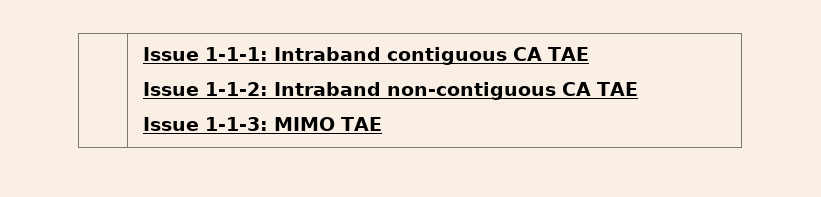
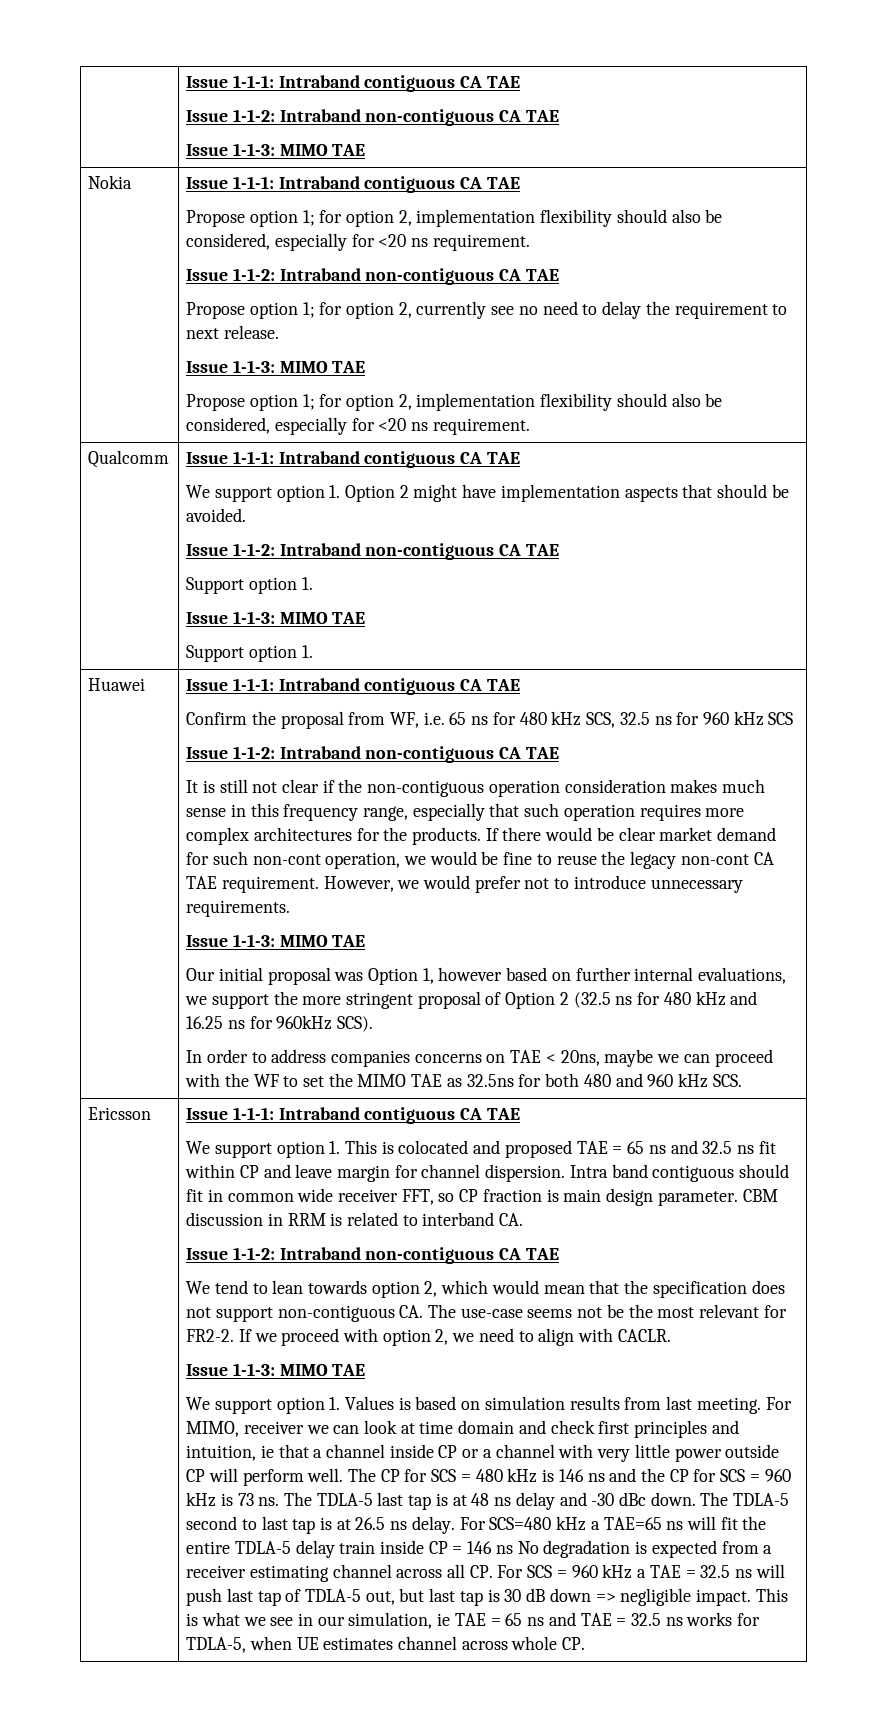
(383, 124) none -> [88,175,133,189] [186,176,520,193] [186,209,723,227] [186,233,530,251] [186,268,559,285] [186,301,788,319] [186,325,279,339] [186,360,366,373] [186,393,723,411] [186,417,530,435] [88,450,170,468] [186,451,520,468] [186,484,789,502] [186,508,247,522] [186,543,559,560] [186,577,313,594] [186,611,366,624] [186,645,313,662] [88,678,146,691] [186,678,520,695] [186,711,794,729] [186,746,559,763] [186,779,766,797] [186,803,745,821] [186,827,777,845] [186,851,774,869] [186,875,743,893] [186,900,291,917] [186,934,366,947] [186,967,787,985] [185,991,758,1009] [186,1015,374,1032] [186,1049,773,1067] [185,1073,742,1088] [88,1107,152,1120] [186,1107,520,1124] [186,1140,776,1158] [185,1164,790,1182] [186,1188,778,1206] [186,1212,524,1226] [186,1247,559,1264] [186,1280,785,1298] [186,1304,787,1322] [186,1328,671,1346] [186,1363,366,1376] [186,1396,792,1414] [186,1420,739,1438] [186,1444,780,1462] [186,1468,791,1486] [186,1492,790,1510] [186,1516,767,1534] [186,1540,773,1558] [186,1564,785,1582] [186,1588,788,1606] [186,1612,761,1629] [186,1636,586,1653] // Nokia | Issue 1-1-1: Intraband contiguous CA TAE // Propose option 1; for option 2, implementation flexibility should also be considered, especially for <20 ns requirement. // Issue 1-1-2: Intraband non-contiguous CA TAE // Propose option 1; for option 2, currently see no need to delay the requirement to next release. // Issue 1-1-3: MIMO TAE // Propose option 1; for option 2, implementation flexibility should also be considered, especially for <20 ns requirement. // Qualcomm | Issue 1-1-1: Intraband contiguous CA TAE // We support option 1. Option 2 might have implementation aspects that should be avoided. // Issue 1-1-2: Intraband non-contiguous CA TAE // Support option 1. // Issue 1-1-3: MIMO TAE // Support option 1. // Huawei | Issue 1-1-1: Intraband contiguous CA TAE // Confirm the proposal from WF, i.e. 65 ns for 480 kHz SCS, 32.5 ns for 960 kHz SCS // Issue 1-1-2: Intraband non-contiguous CA TAE // It is still not clear if the non-contiguous operation consideration makes much sense in this frequency range, especially that such operation requires more complex architectures for the products. If there would be clear market demand for such non-cont operation, we would be fine to reuse the legacy non-cont CA TAE requirement. However, we would prefer not to introduce unnecessary requirements. // Issue 1-1-3: MIMO TAE // Our initial proposal was Option 1, however based on further internal evaluations, we support the more stringent proposal of Option 2 (32.5 ns for 480 kHz and 16.25 ns for 960kHz SCS). // In order to address companies concerns on TAE < 20ns, maybe we can proceed with the WF to set the MIMO TAE as 32.5ns for both 480 and 960 kHz SCS. // Ericsson | Issue 1-1-1: Intraband contiguous CA TAE // We support option 1. This is colocated and proposed TAE = 65 ns and 32.5 ns fit within CP and leave margin for channel dispersion. Intra band contiguous should fit in common wide receiver FFT, so CP fraction is main design parameter. CBM discussion in RRM is related to interband CA. // Issue 1-1-2: Intraband non-contiguous CA TAE // We tend to lean towards option 2, which would mean that the specification does not support non-contiguous CA. The use-case seems not be the most relevant for FR2-2. If we proceed with option 2, we need to align with CACLR. // Issue 1-1-3: MIMO TAE // We support option 1. Values is based on simulation results from last meeting. For MIMO, receiver we can look at time domain and check first principles and intuition, ie that a channel inside CP or a channel with very little power outside CP will perform well. The CP for SCS = 480 kHz is 146 ns and the CP for SCS = 960 kHz is 73 ns. The TDLA-5 last tap is at 48 ns delay and -30 dBc down. The TDLA-5 second to last tap is at 26.5 ns delay. For SCS=480 kHz a TAE=65 ns will fit the entire TDLA-5 delay train inside CP = 146 ns No degradation is expected from a receiver estimating channel across all CP. For SCS = 960 kHz a TAE = 32.5 ns will push last tap of TDLA-5 out, but last tap is 30 dB down => negligible impact. This is what we see in our simulation, ie TAE = 65 ns and TAE = 32.5 ns works for TDLA-5, when UE estimates channel across whole CP.

